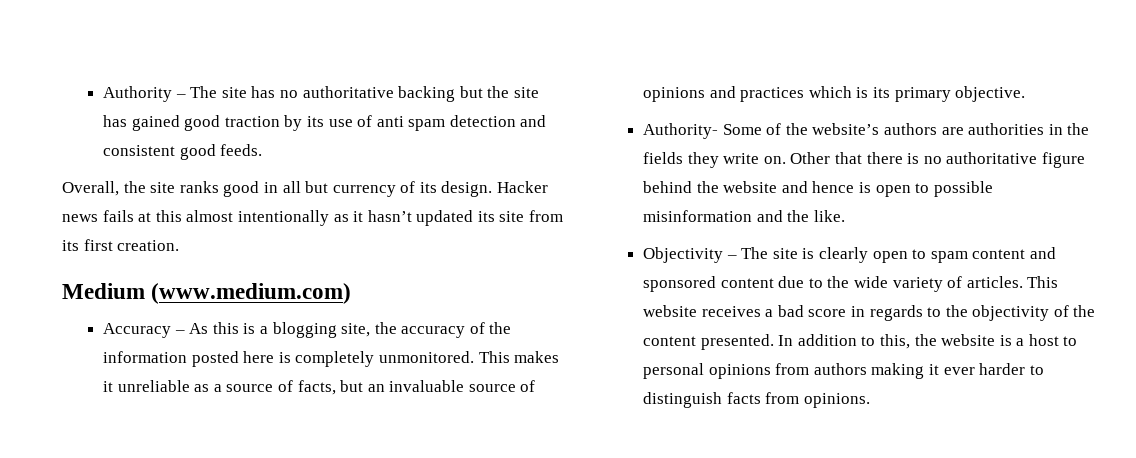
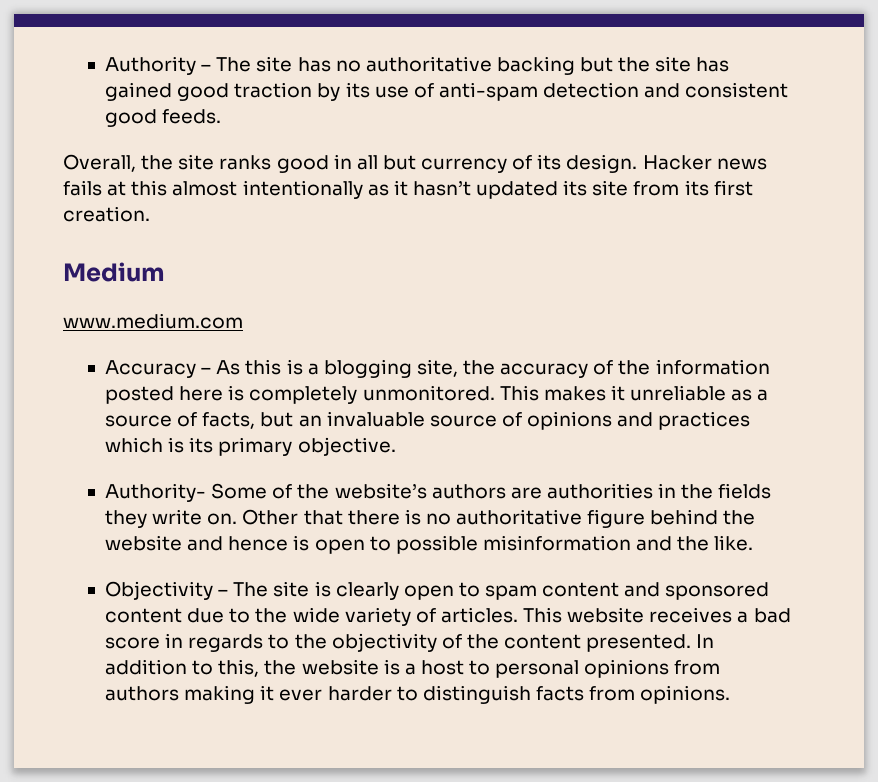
[376,116,446,131] anti spam -> [438,82,538,101] anti-spam
[151,283,352,304] (www.medium.com) -> [63,313,243,329] // www.medium.com

